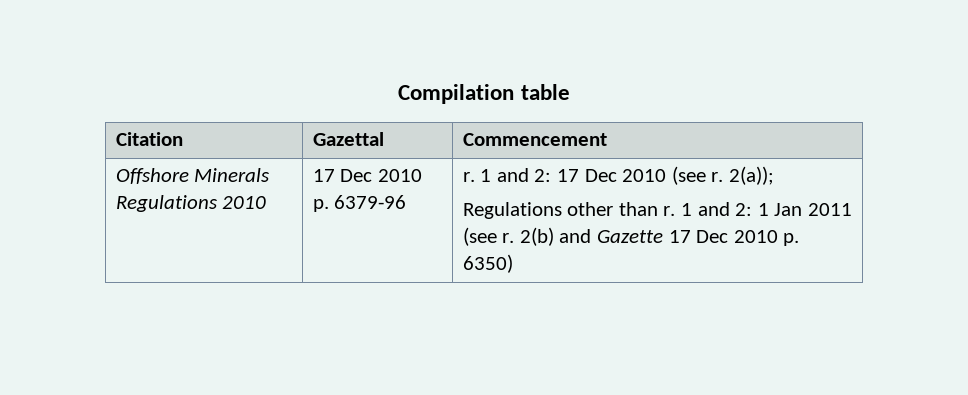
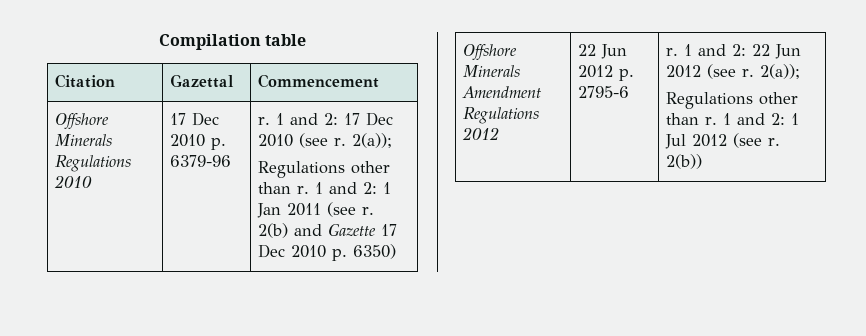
(513, 263) none -> [463,44,518,61] [463,65,521,77] [462,86,542,98] [463,107,540,124] [462,127,500,140] [578,44,628,59] [578,65,635,81] [578,86,630,98] [666,44,802,59] [666,64,801,79] [666,92,799,109] [666,113,800,125] [665,133,781,149] [666,154,703,169] // Offshore Minerals Amendment Regulations 2012 | 22 Jun 2012 p. 2795-6 | r. 1 and 2: 22 Jun 2012 (see r. 2(a)); // Regulations other than r. 1 and 2: 1 Jul 2012 (see r. 2(b))

